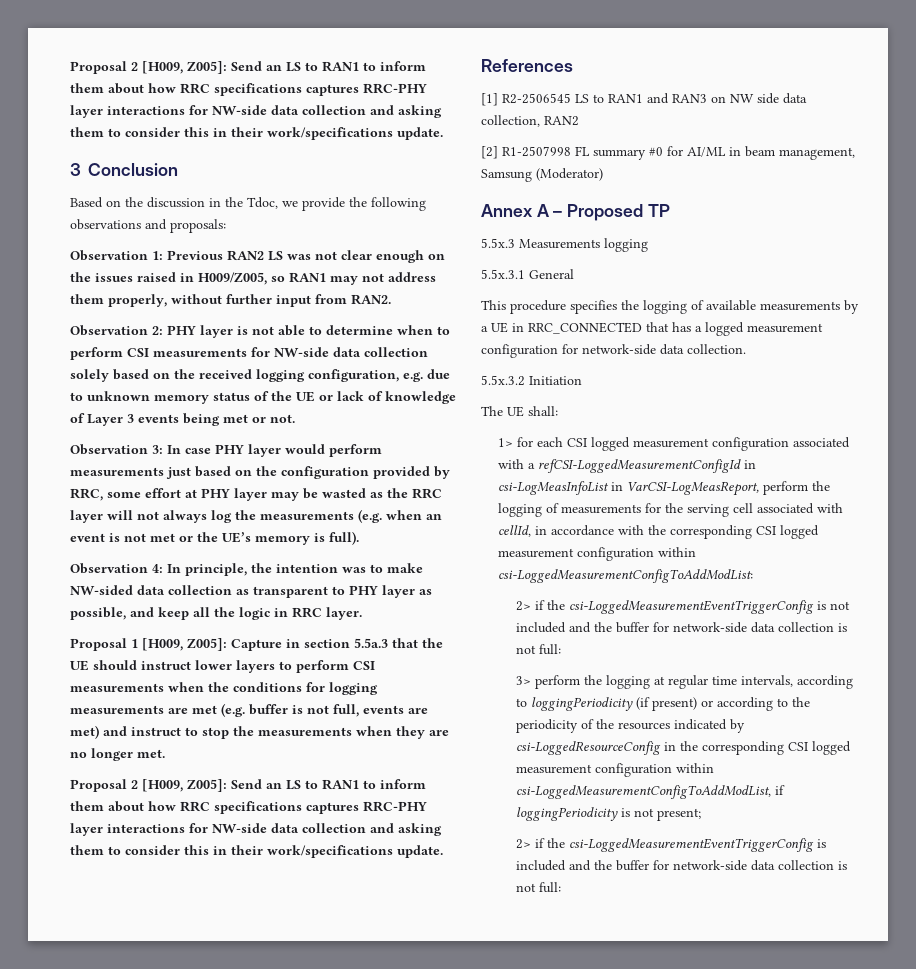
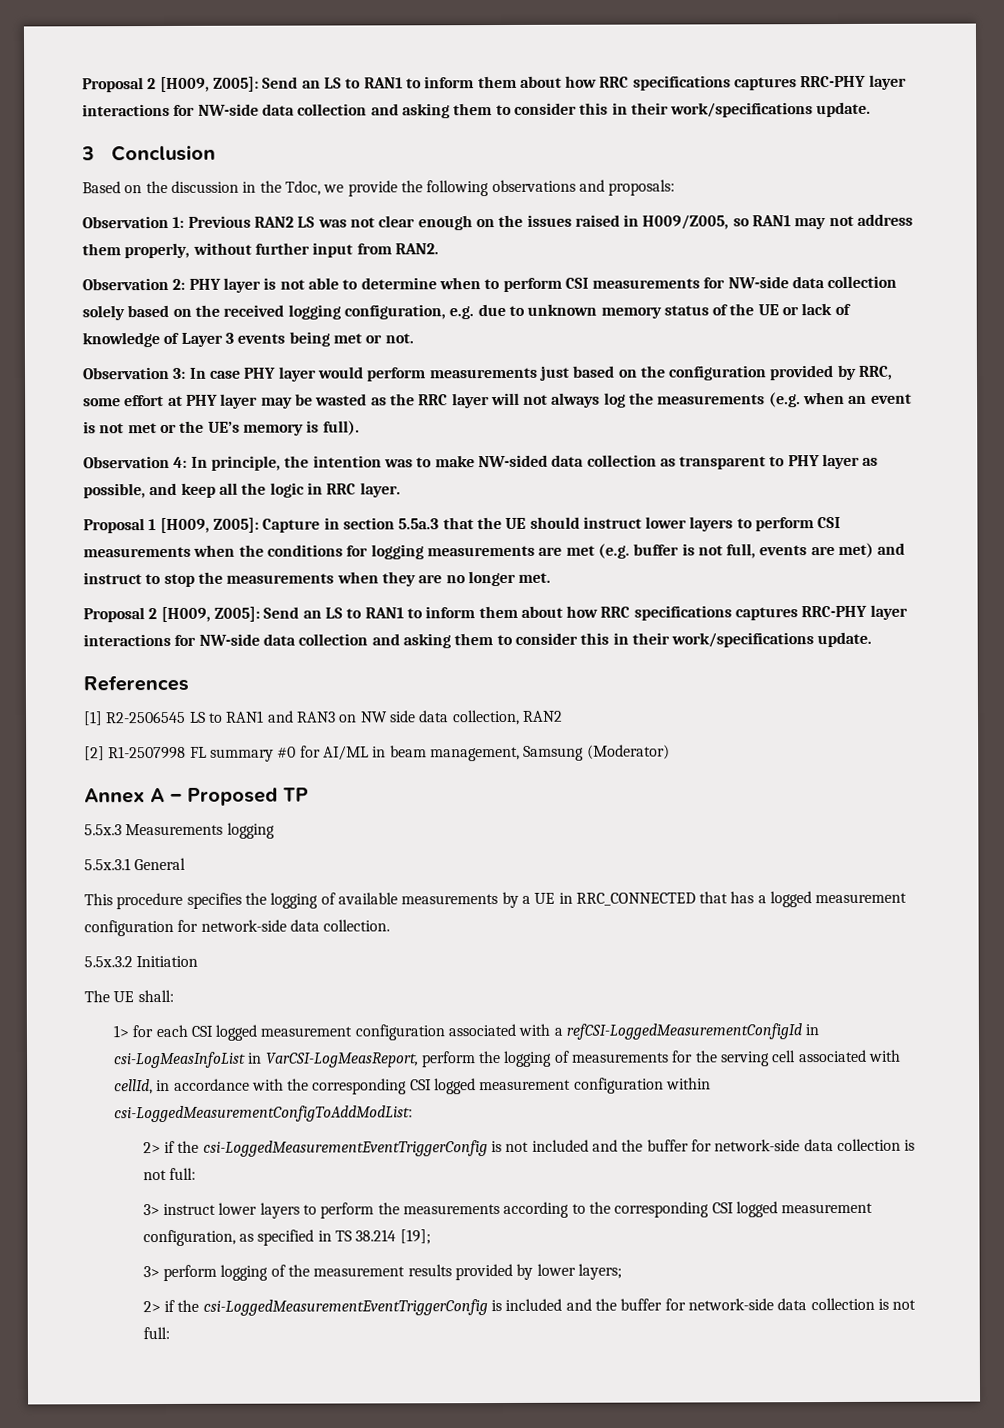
[534,675,853,689] [515,697,810,711] [515,719,745,733] [515,741,851,755] [515,763,714,777] [515,785,785,799] [515,807,701,821] perform the logging at regular time intervals, according to loggingPeriodicity (if present) or according to the periodicity of the resources indicated by csi-LoggedResourceConfig in the corresponding CSI logged measurement configuration within csi-LoggedMeasurementConfigToAddModList, if loggingPeriodicity is not present; -> [163,1201,874,1219] [142,1229,431,1247] [142,1263,622,1282] instruct lower layers to perform the measurements according to the corresponding CSI logged measurement configuration, as specified in TS 38.214 [19]; // 3> perform logging of the measurement results provided by lower layers;

